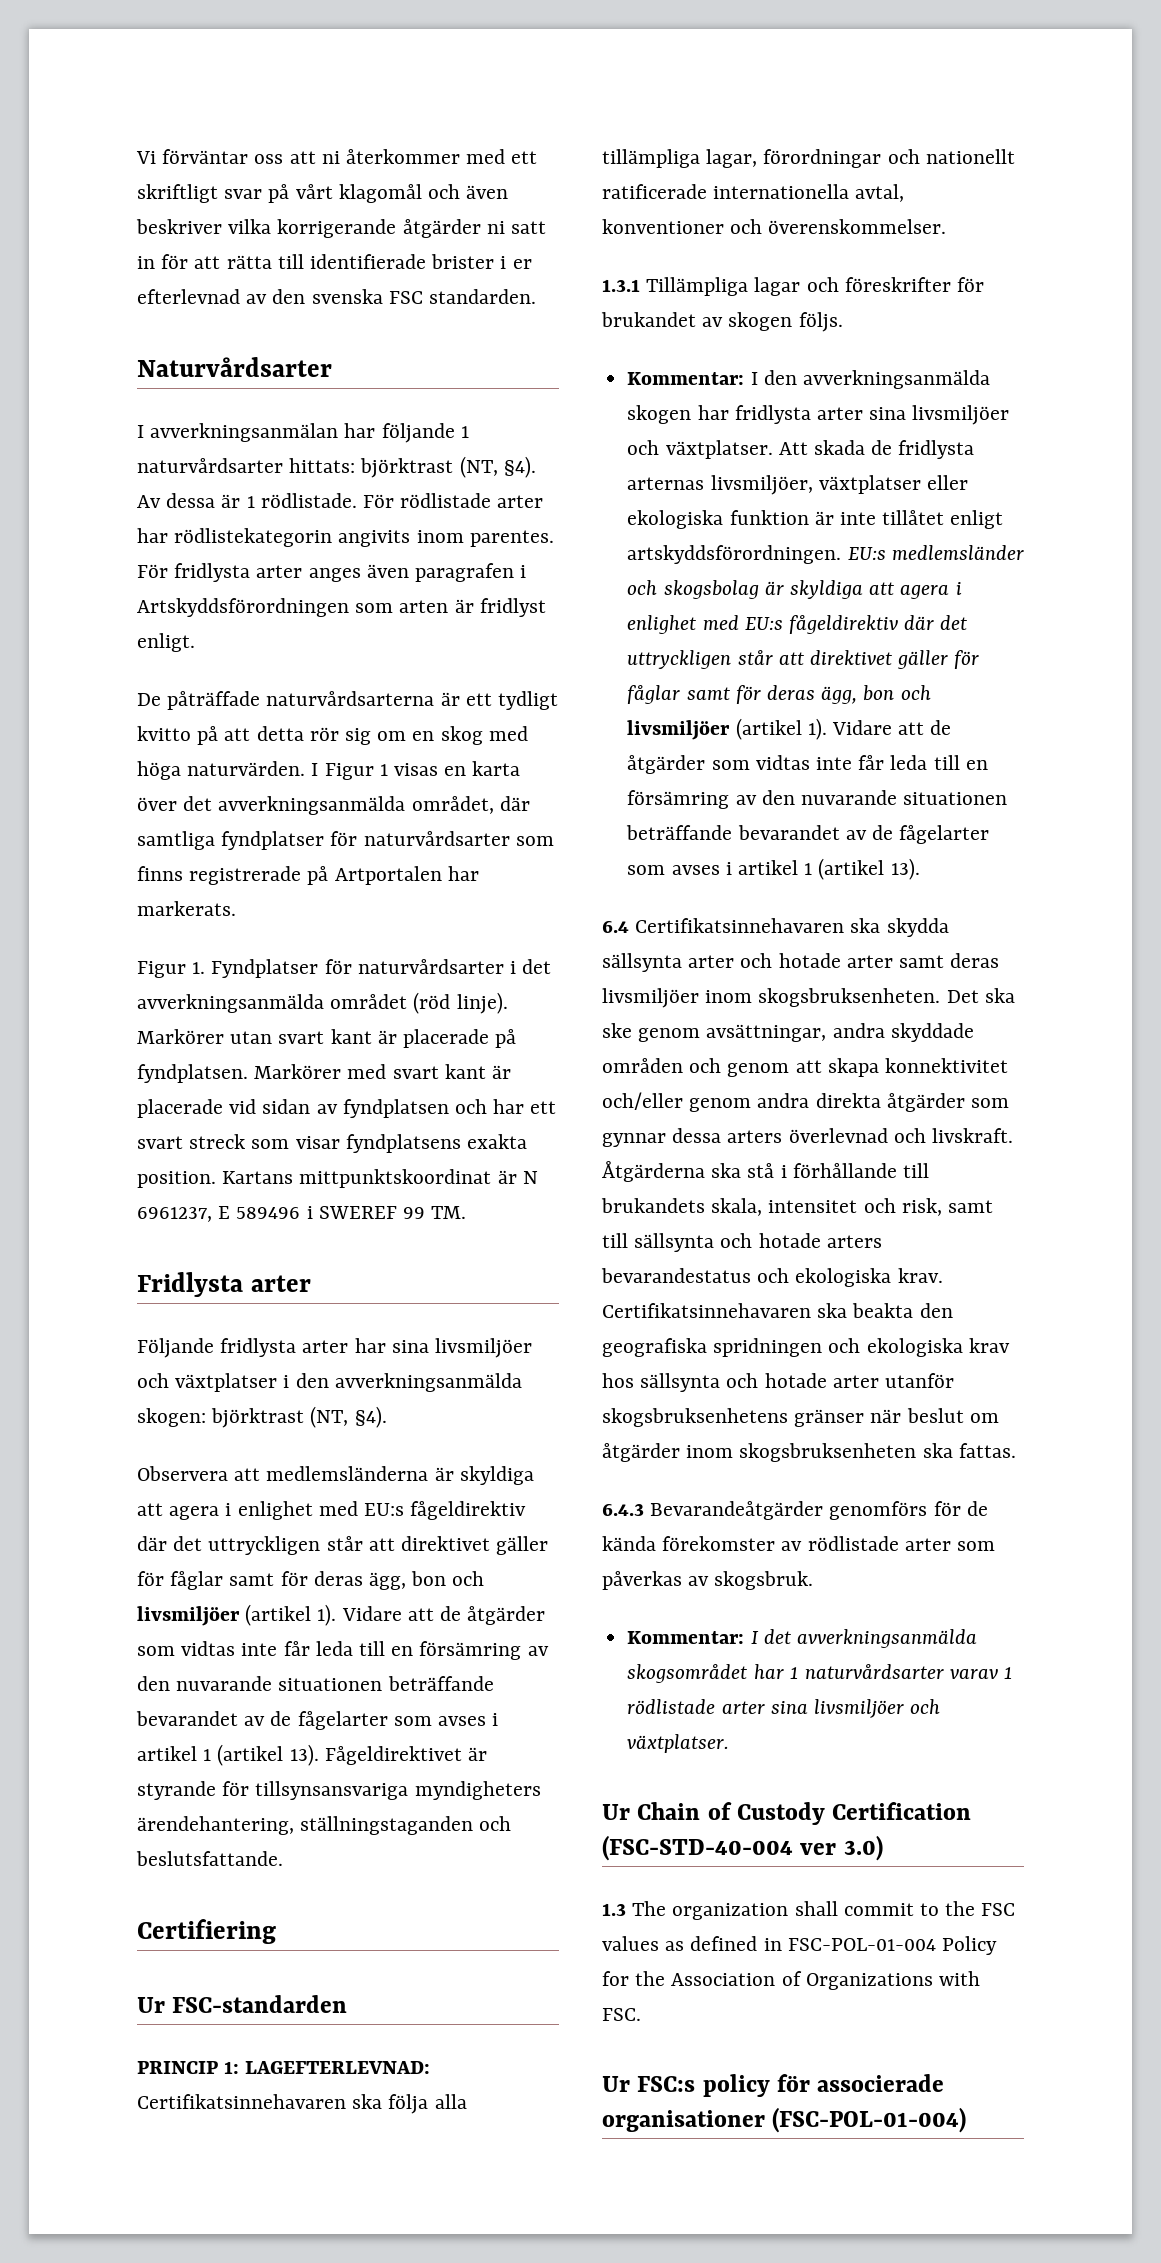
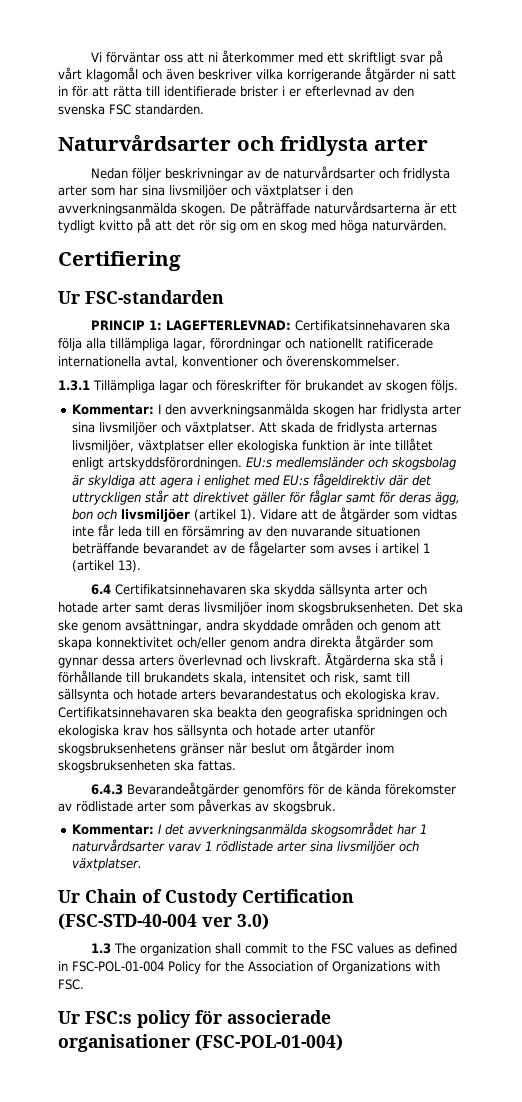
[137,423,469,443] [137,456,536,478] [137,493,544,508] [137,528,554,547] [137,563,527,582] [137,598,546,617] [137,633,195,652] // I avverkningsanmälan har följande 1 naturvårdsarter hittats: björktrast (NT, §4). Av dessa är 1 rödlistade. För rödlistade arter har rödlistekategorin angivits inom parentes. För fridlysta arter anges även paragrafen i Artskyddsförordningen som arten är fridlyst enligt. // -> [236,136,428,156] [91,166,451,181] [58,185,353,198] [58,203,226,216] och fridlysta arter // Nedan följer beskrivningar av de naturvårdsarter och fridlysta arter som har sina livsmiljöer och växtplatser i den avverkningsanmälda skogen.
[256,726,304,741] detta -> [176,220,195,231] det
[311,761,521,780] [137,796,530,815] [137,831,554,850] [137,866,479,885] [137,901,236,916] [137,959,552,978] [137,992,508,1014] [137,1029,517,1048] [137,1064,512,1083] [137,1099,557,1118] [137,1134,528,1153] [137,1169,538,1188] [137,1206,467,1222] [137,1272,311,1297] [137,1338,533,1358] [137,1373,522,1392] [137,1406,387,1428] [137,1466,534,1485] [137,1501,527,1520] [137,1536,549,1555] [137,1571,485,1590] [137,1604,546,1626] [137,1641,549,1660] [137,1676,494,1691] [136,1711,499,1730] [137,1744,488,1766] [137,1781,541,1800] [137,1816,512,1835] [136,1851,283,1866] I Figur 1 visas en karta över det avverkningsanmälda området, där samtliga fyndplatser för naturvårdsarter som finns registrerade på Artportalen har markerats. // Figur 1. Fyndplatser för naturvårdsarter i det avverkningsanmälda området (röd linje). Markörer utan svart kant är placerade på fyndplatsen. Markörer med svart kant är placerade vid sidan av fyndplatsen och har ett svart streck som visar fyndplatsens exakta position. Kartans mittpunktskoordinat är N 6961237, E 589496 i SWEREF 99 TM. // Fridlysta arter // Följande fridlysta arter har sina livsmiljöer och växtplatser i den avverkningsanmälda skogen: björktrast (NT, §4). // Observera att medlemsländerna är skyldiga att agera i enlighet med EU:s fågeldirektiv där det uttryckligen står att direktivet gäller för fåglar samt för deras ägg, bon och livsmiljöer (artikel 1). Vidare att de åtgärder som vidtas inte får leda till en försämring av den nuvarande situationen beträffande bevarandet av de fågelarter som avses i artikel 1 (artikel 13). Fågeldirektivet är styrande för tillsynsansvariga myndigheters ärendehantering, ställningstaganden och beslutsfattande. -> (447, 225) none

